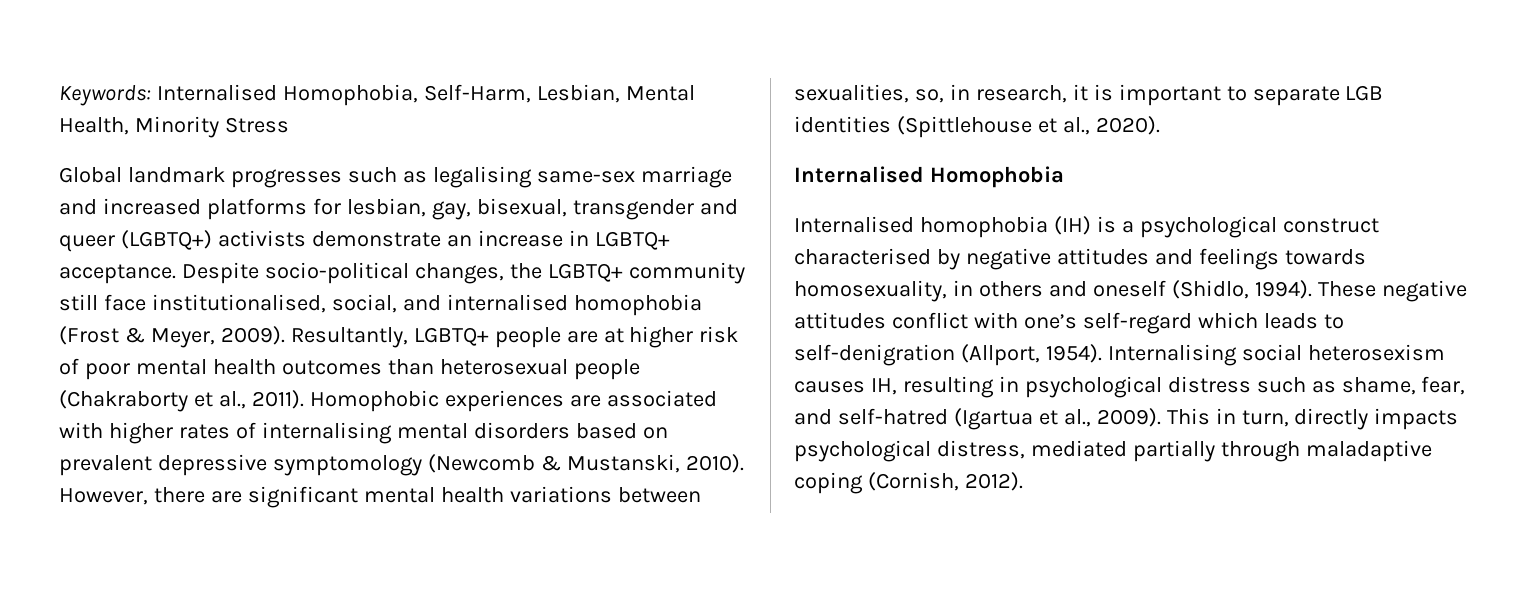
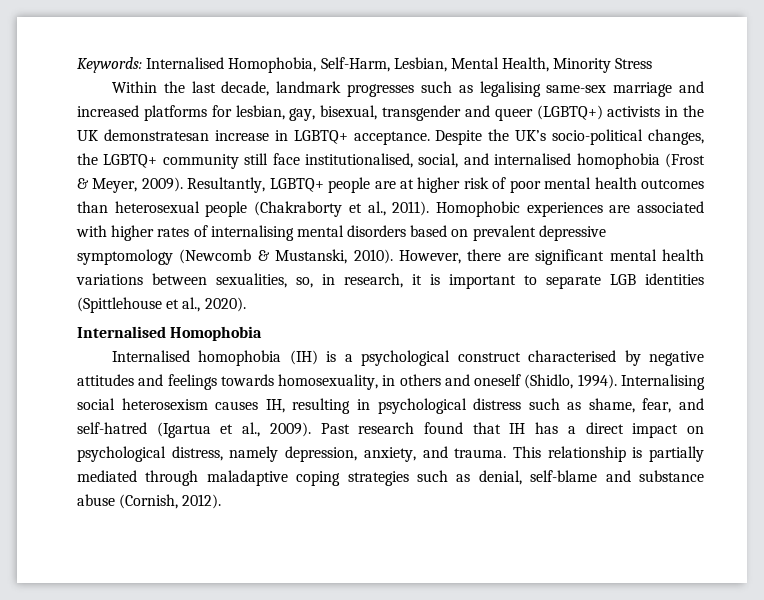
[59,167,122,183] Global -> [112,81,270,96] Within the last decade,
[311,231,472,247] demonstrate an -> [665,105,705,117] [77,129,209,141] in the UK demonstratesan
(259, 273) none -> [488,129,547,141] the UK’s
[1317,280,1467,302] [794,312,1344,334] [794,344,1102,366] These negative attitudes conflict with one’s self-regard which leads to self-denigration (Allport, 1954). -> (617, 381) none
[1166,408,1459,430] [794,440,1432,462] [794,472,863,494] This in turn, directly impacts psychological distress, mediated partially through maladaptive coping -> [320,422,704,438] [77,446,704,462] [77,470,704,486] [77,494,115,506] Past research found that IH has a direct impact on psychological distress, namely depression, anxiety, and trauma. This relationship is partially mediated through maladaptive coping strategies such as denial, self-blame and substance abuse

